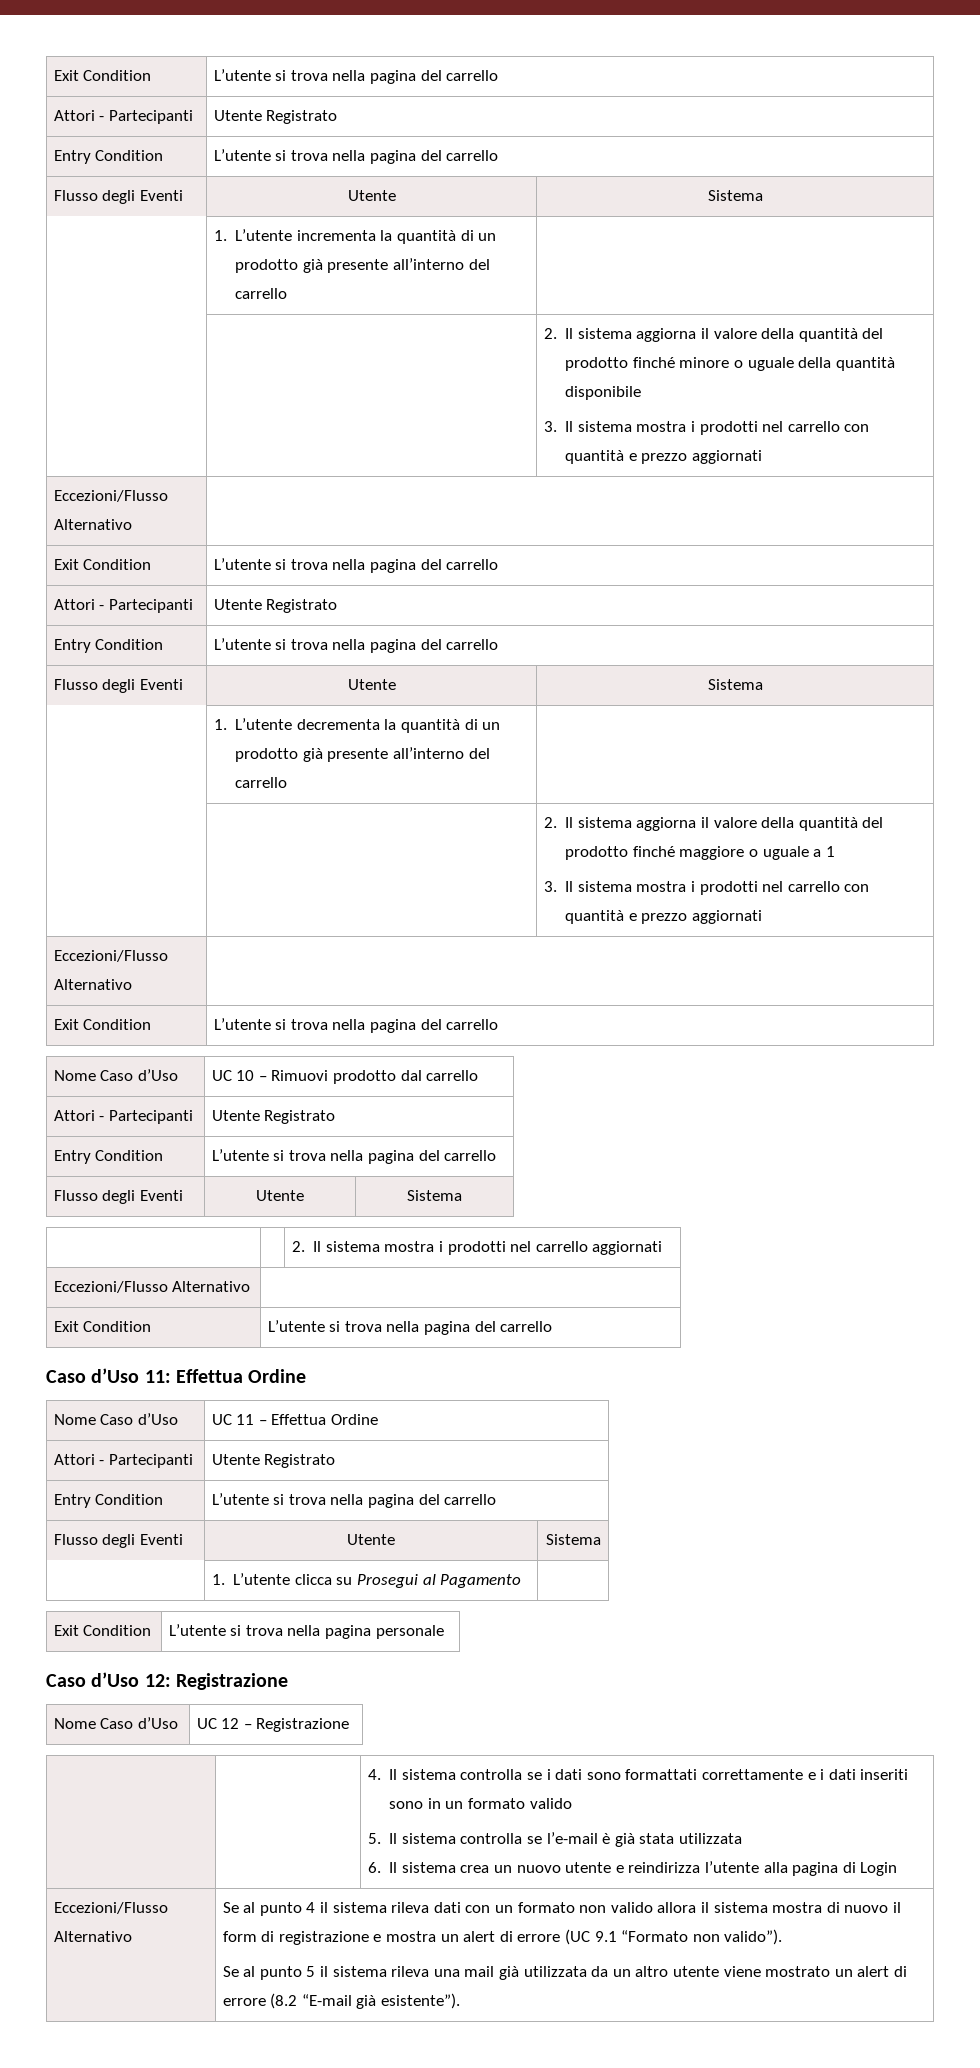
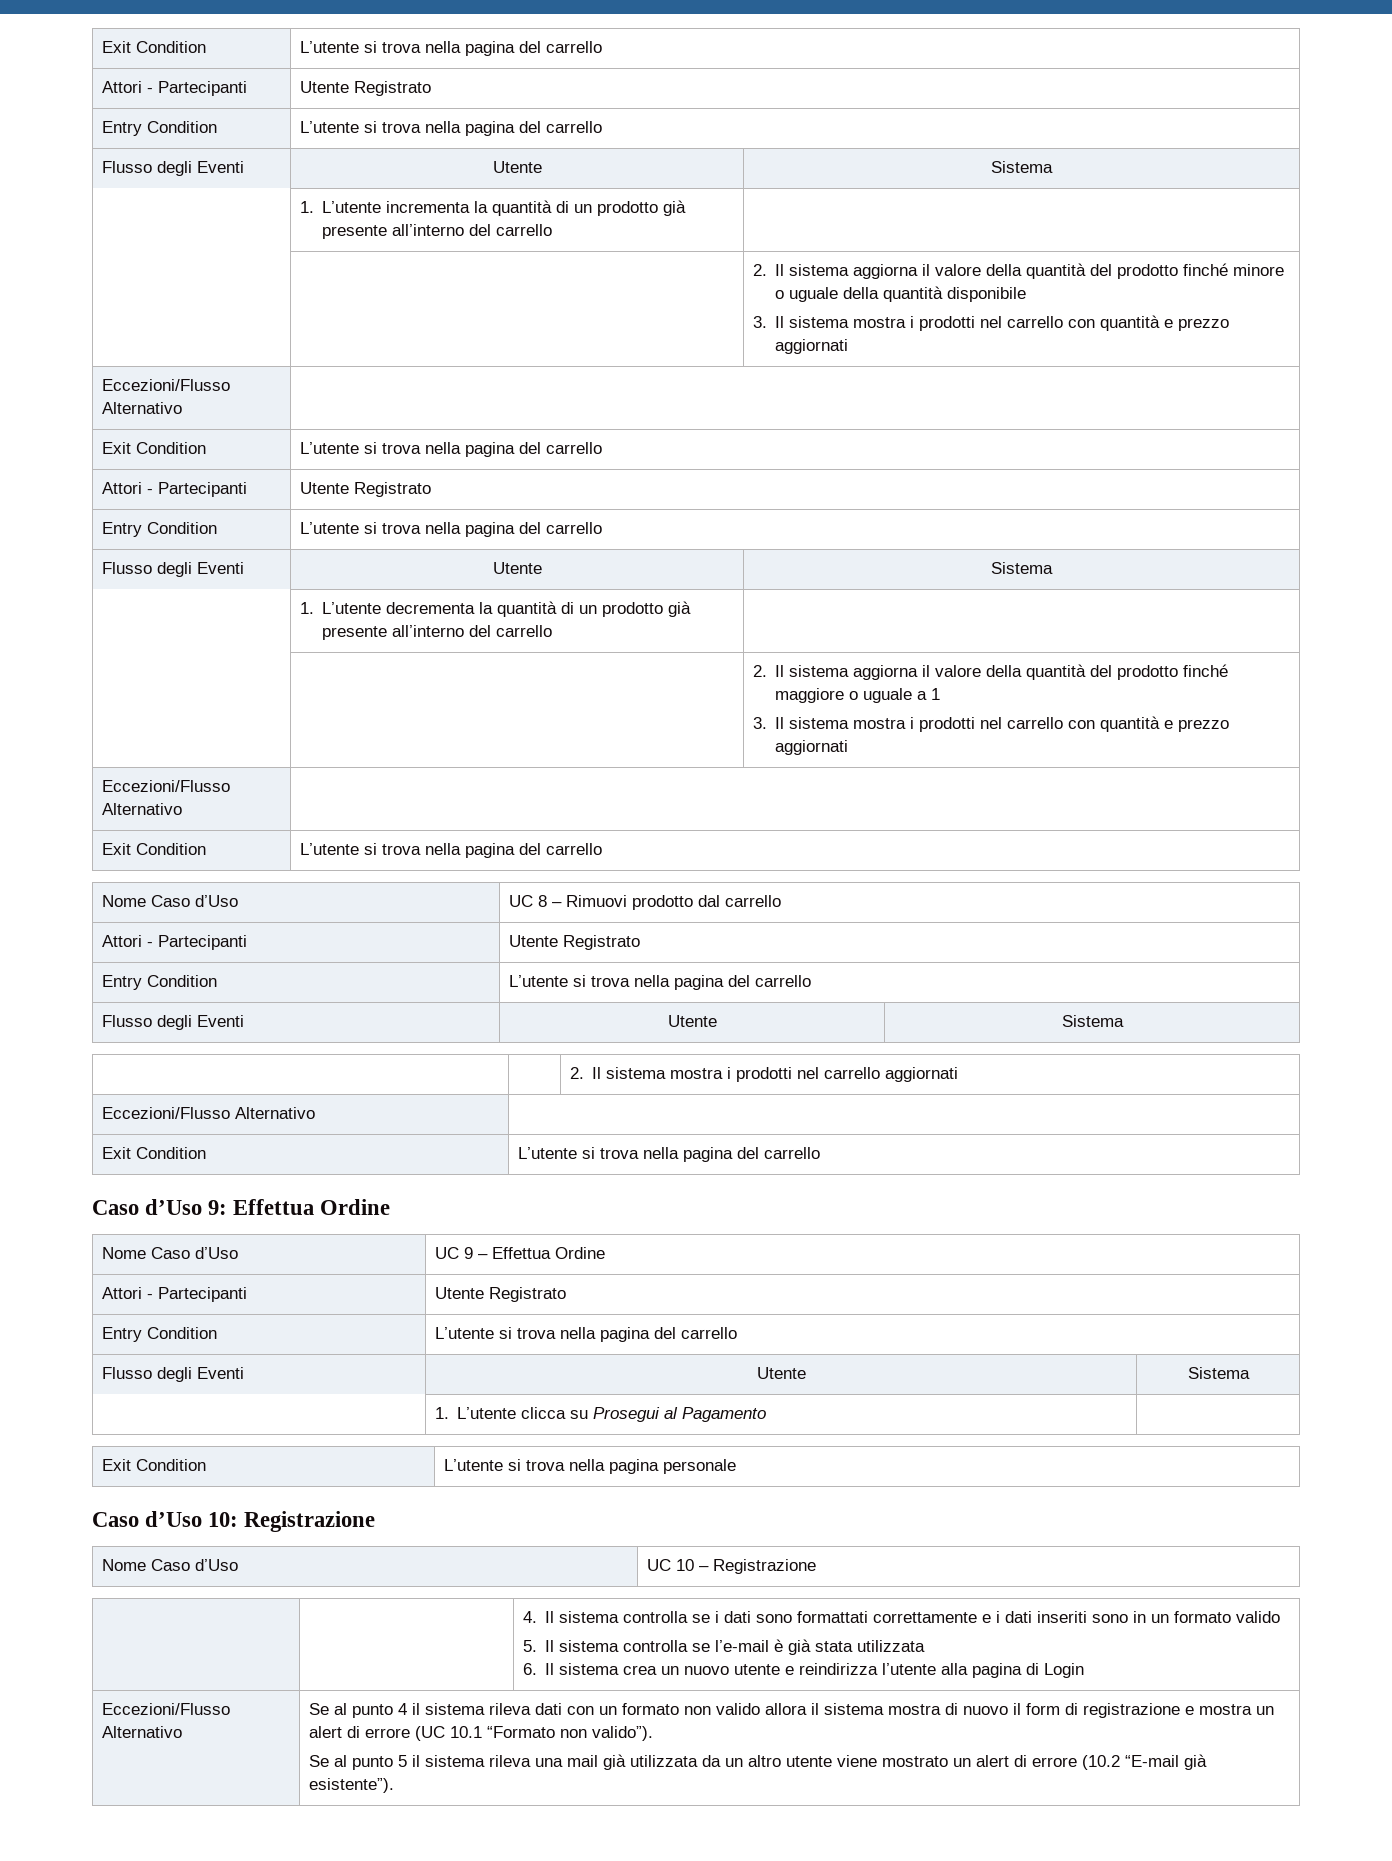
[236,1070,255,1081] 10 -> [537,895,547,907] 8
[144,1370,171,1383] 11: -> [208,1200,228,1215] 9:
[236,1414,255,1425] 11 -> [463,1247,473,1259] 9
[144,1674,171,1687] 12: -> [208,1512,239,1527] 10:
[221,1718,240,1729] 12 -> [675,1559,694,1571] 10
[594,1931,617,1942] 9.1 -> [449,1726,482,1738] 10.1
[270,1993,298,2009] (8.2 -> [1081,1755,1120,1770] (10.2

